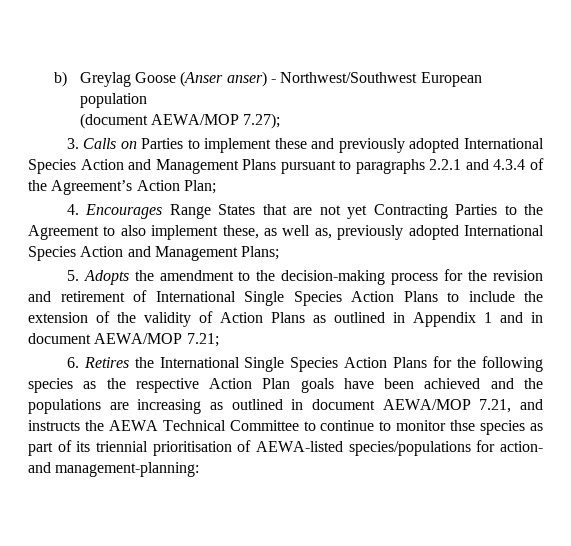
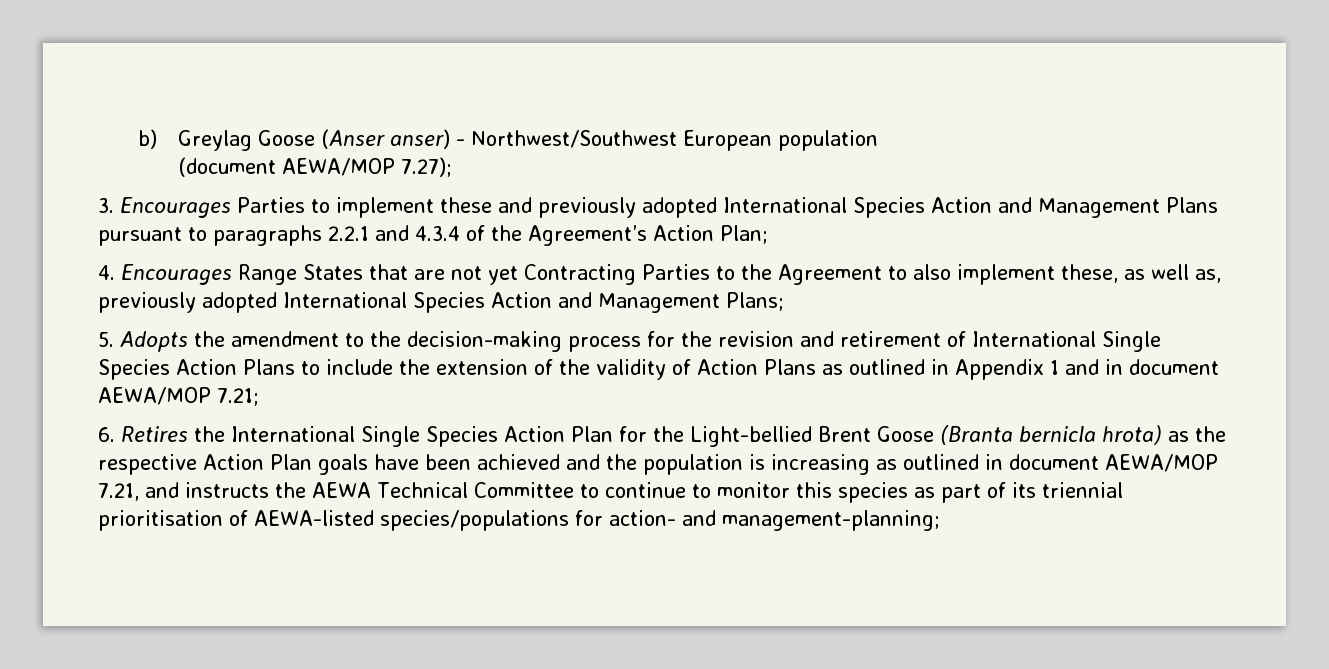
[83,138,137,149] Calls on -> [120,197,231,218] Encourages
[393,356,544,372] [28,378,73,393] Plans for the following species -> [571,425,1162,447] Plan for the Light-bellied Brent Goose (Branta bernicla hrota)
[28,399,129,414] populations are -> [643,454,765,475] population is
[450,420,476,431] thse -> [795,482,832,498] this
[55,462,200,477] management-planning: -> [721,510,940,531] management-planning;

